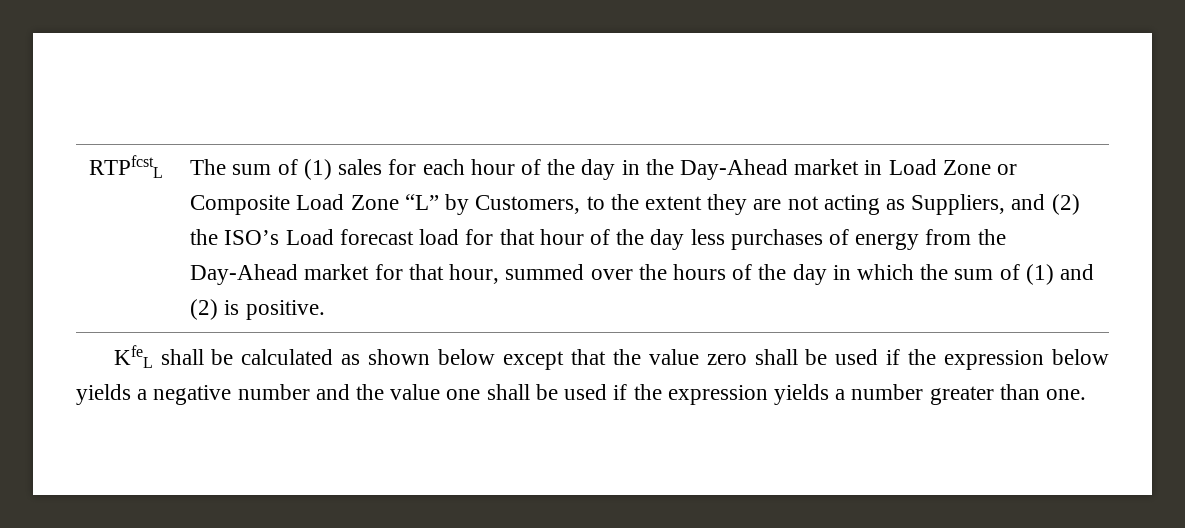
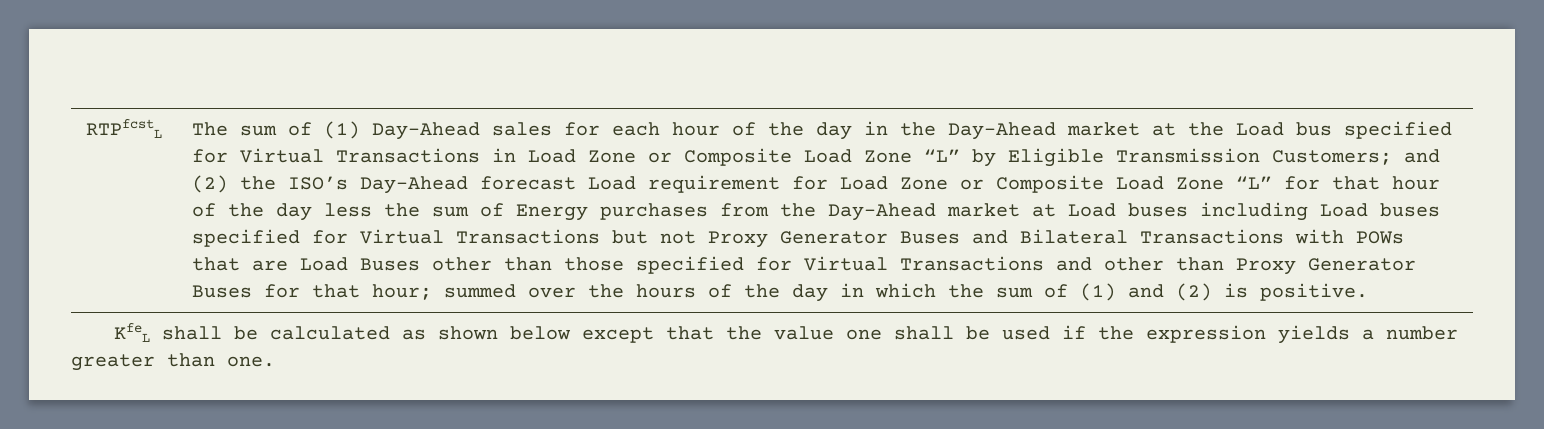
(332, 169) none -> [371,122,480,140] Day-Ahead
(860, 167) none -> [1151,121,1452,139] [191,148,480,163] at the Load bus specified for Virtual Transactions
[475,194,1080,215] [190,229,460,245] Customers, to the extent they are not acting as Suppliers, and (2) the ISO’s Load forecast load -> [1007,148,1440,167] [191,175,1272,194] Eligible Transmission Customers; and (2) the ISO’s Day-Ahead forecast Load requirement for Load Zone or Composite Load Zone “L”
[730,229,1006,250] [190,264,500,285] purchases of energy from the Day-Ahead market for that hour, -> [383,202,1440,221] [191,229,1404,248] [191,256,1416,275] [191,284,432,300] the sum of Energy purchases from the Day-Ahead market at Load buses including Load buses specified for Virtual Transactions but not Proxy Generator Buses and Bilateral Transactions with POWs that are Load Buses other than those specified for Virtual Transactions and other than Proxy Generator Buses for that hour;
[706,349,1110,370] [76,384,441,405] zero shall be used if the expression below yields a negative number and the value -> (834, 333) none

